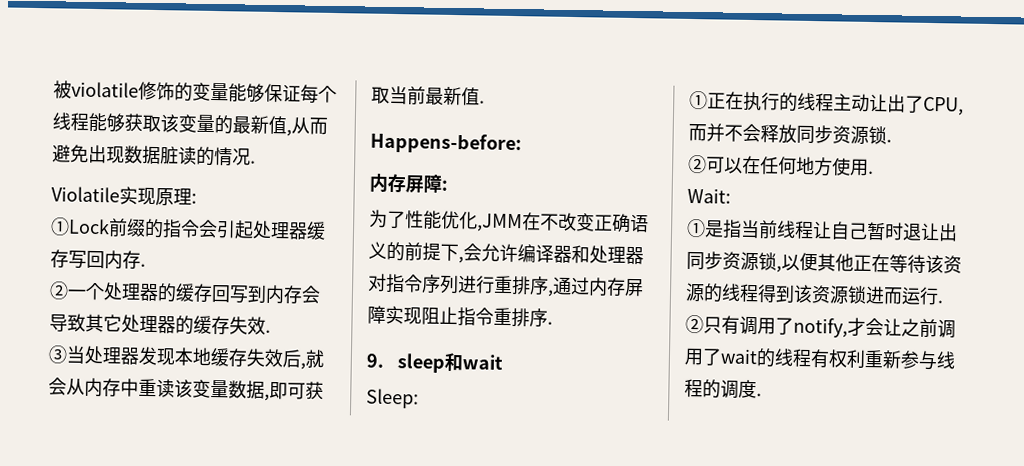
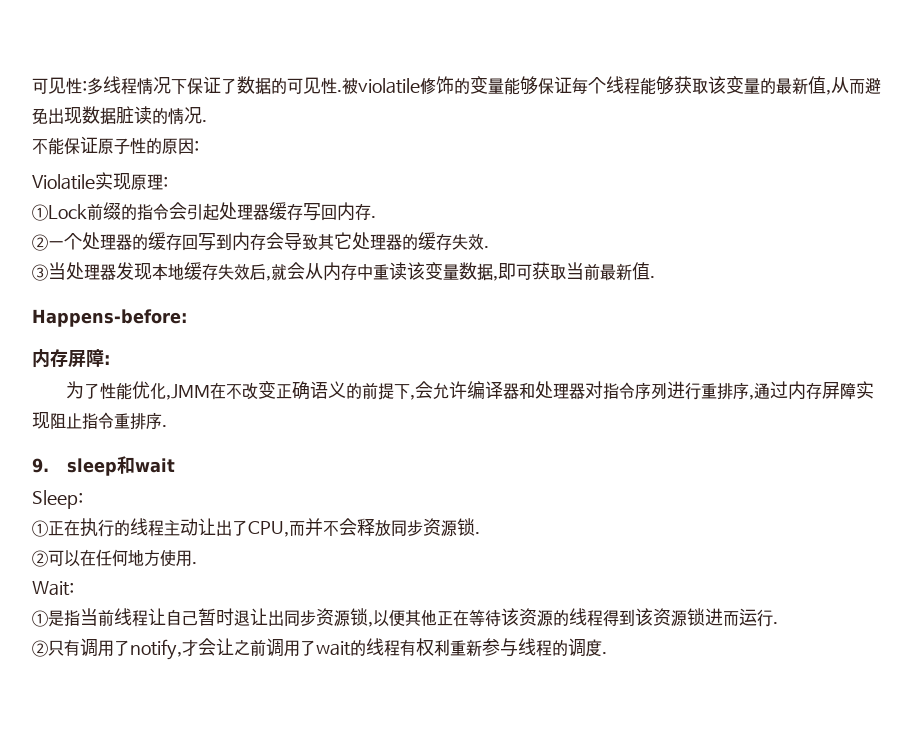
(53, 89) none -> [32,76,342,95] 可见性:多线程情况下保证了数据的可见性.
(256, 162) none -> [32,136,199,155] // 不能保证原子性的原因:

